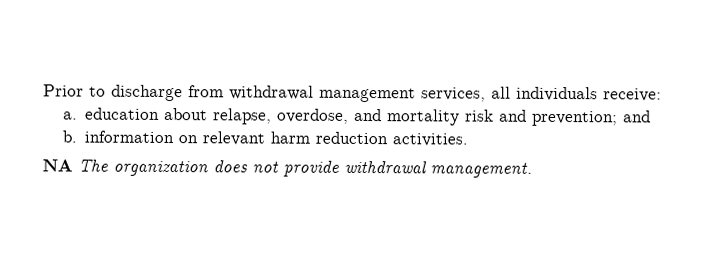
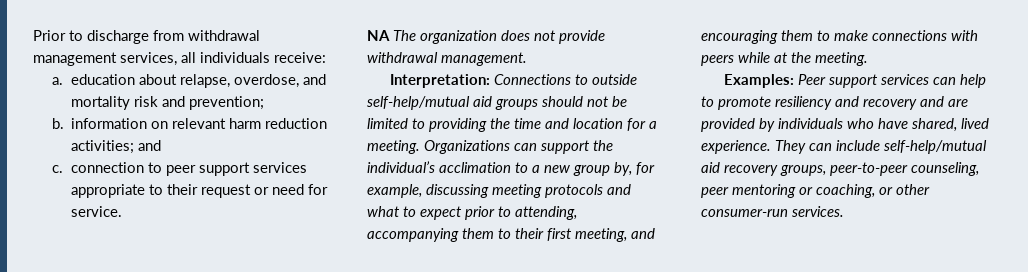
[623,110,652,123] and -> (265, 103) none
[392,133,469,147] activities. -> [71,140,162,154] [52,162,308,176] [71,184,329,198] [71,206,123,217] activities; and // c. connection to peer support services appropriate to their request or need for service.
(532, 170) none -> [389,74,637,88] [367,96,627,110] [367,118,657,132] [367,140,613,154] [367,161,655,176] [367,184,631,198] [367,206,577,220] [367,228,655,242] [701,30,978,44] [701,52,868,66] [723,74,986,88] [701,96,968,110] [701,118,989,132] [701,140,987,154] [701,162,979,176] [701,184,930,198] [701,206,844,217] // Interpretation: Connections to outside self-help/mutual aid groups should not be limited to providing the time and location for a meeting. Organizations can support the individual’s acclimation to a new group by, for example, discussing meeting protocols and what to expect prior to attending, accompanying them to their first meeting, and encouraging them to make connections with peers while at the meeting. // Examples: Peer support services can help to promote resiliency and recovery and are provided by individuals who have shared, lived experience. They can include self-help/mutual aid recovery groups, peer-to-peer counseling, peer mentoring or coaching, or other consumer-run services.

